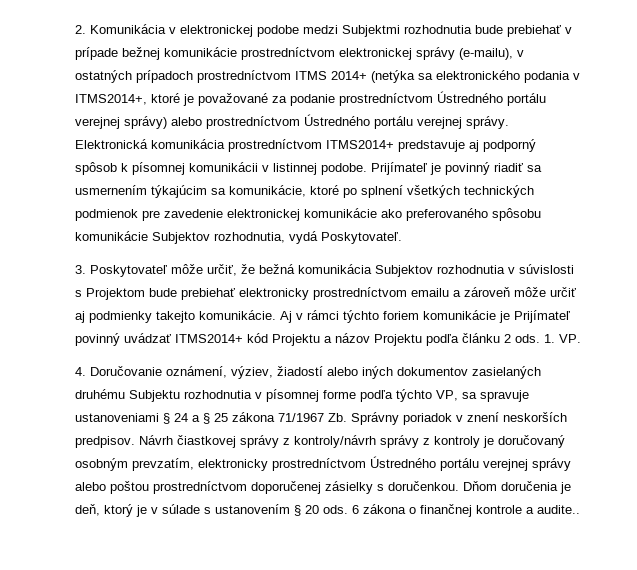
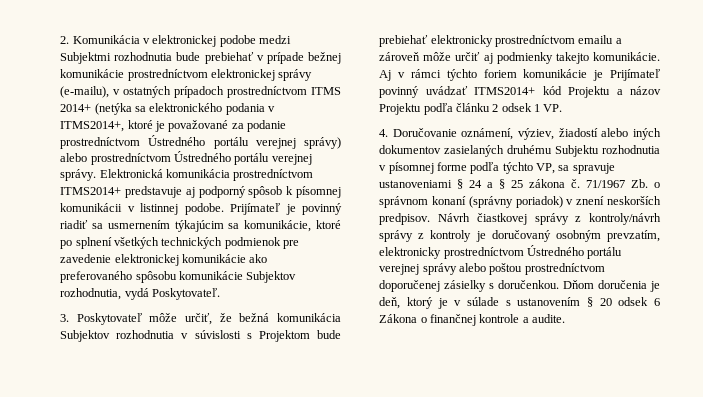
[514,334,555,343] ods. 1. -> [501,103,541,112] odsek 1
(275, 417) none -> [571,179,581,188] č.
[350,412,452,425] Správny poriadok -> [654,182,660,188] [379,196,563,208] o správnom konaní (správny poriadok)
[322,504,406,514] ods. 6 zákona -> [618,297,660,306] [379,314,418,323] odsek 6 Zákona
[536,505,580,514] audite.. -> [532,314,566,323] audite.

